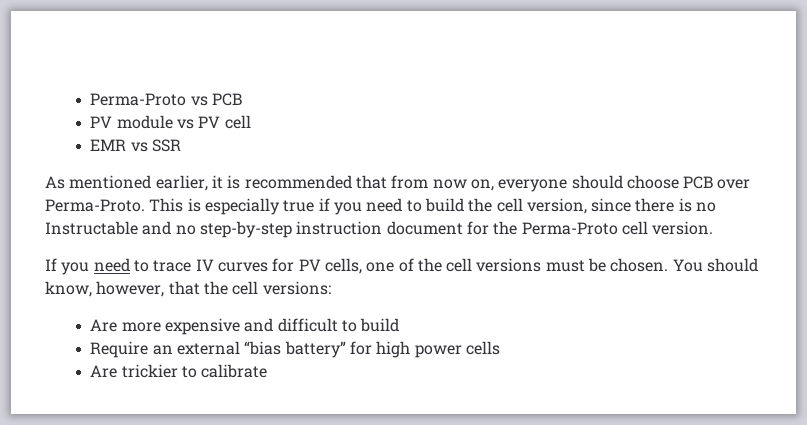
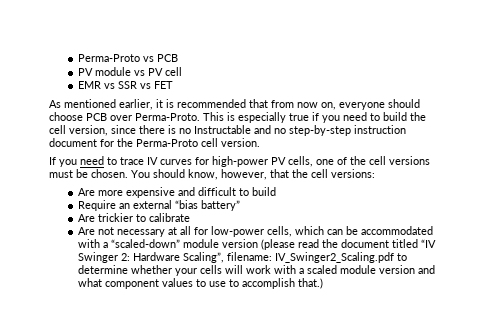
(181, 145) none -> [139,81,173,89] vs FET
(295, 265) none -> [212,156,268,167] high-power
[349,341,500,358] for high power cells -> (240, 205) none
(268, 371) none -> [77,226,433,237] [77,239,436,250] [77,252,407,263] [77,265,435,276] [77,278,323,289] // Are not necessary at all for low-power cells, which can be accommodated with a “scaled-down” module version (please read the document titled “IV Swinger 2: Hardware Scaling”, filename: IV_Swinger2_Scaling.pdf to determine whether your cells will work with a scaled module version and what component values to use to accomplish that.)

